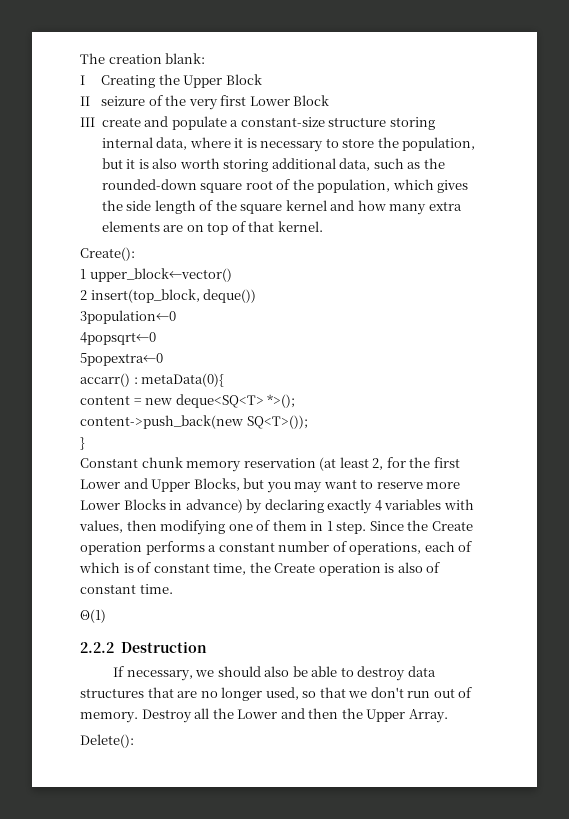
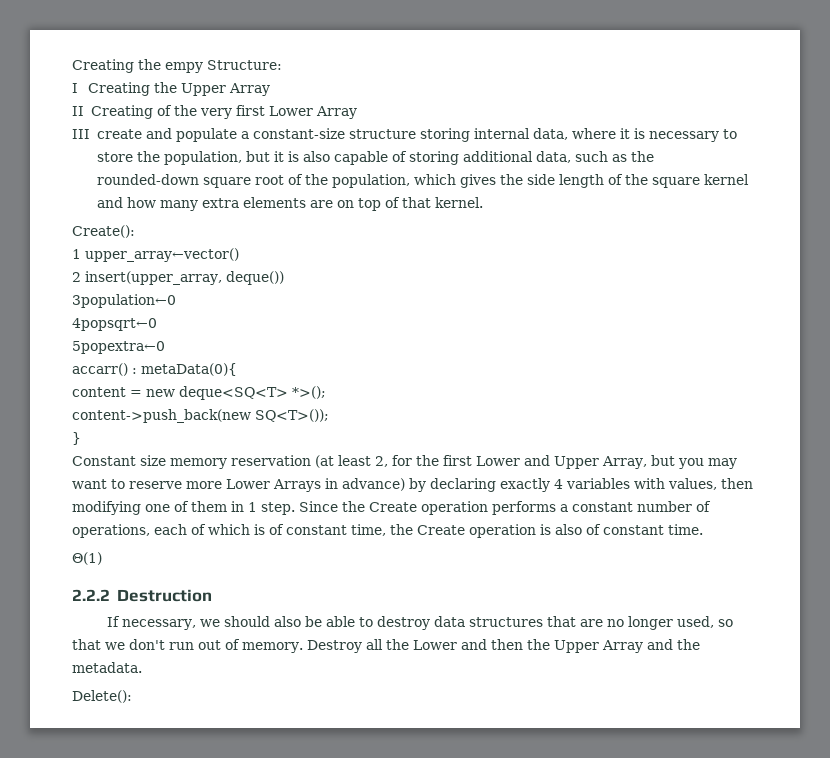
[80,53,206,64] The creation blank: -> [72,59,282,73] Creating the empy Structure:
[225,74,262,85] Block -> [229,83,271,96] Array
[101,96,146,106] seizure -> [90,105,153,119] Creating
[293,95,330,106] Block -> [315,106,357,119] Array
[179,158,220,169] worth -> [333,151,407,165] capable of
[89,268,232,282] upper_block←vector() -> [85,248,239,262] upper_array←vector()
[90,289,200,303] insert(top_block, -> [85,271,222,285] insert(upper_array,
[141,457,183,468] chunk -> [140,455,166,466] size
[193,478,240,491] Blocks, -> [602,456,647,469] Array,
[123,499,166,510] Blocks -> [273,479,321,492] Arrays
[408,709,448,723] Array. -> [601,639,700,653] [72,662,142,673] Array and the metadata.

